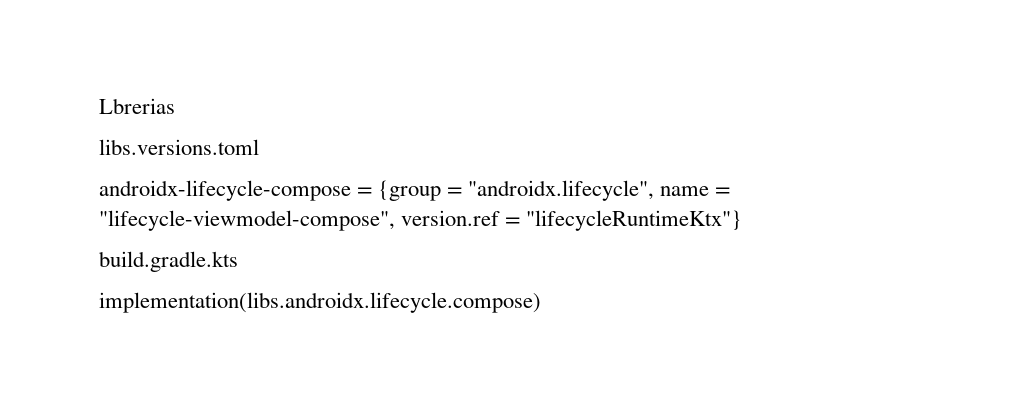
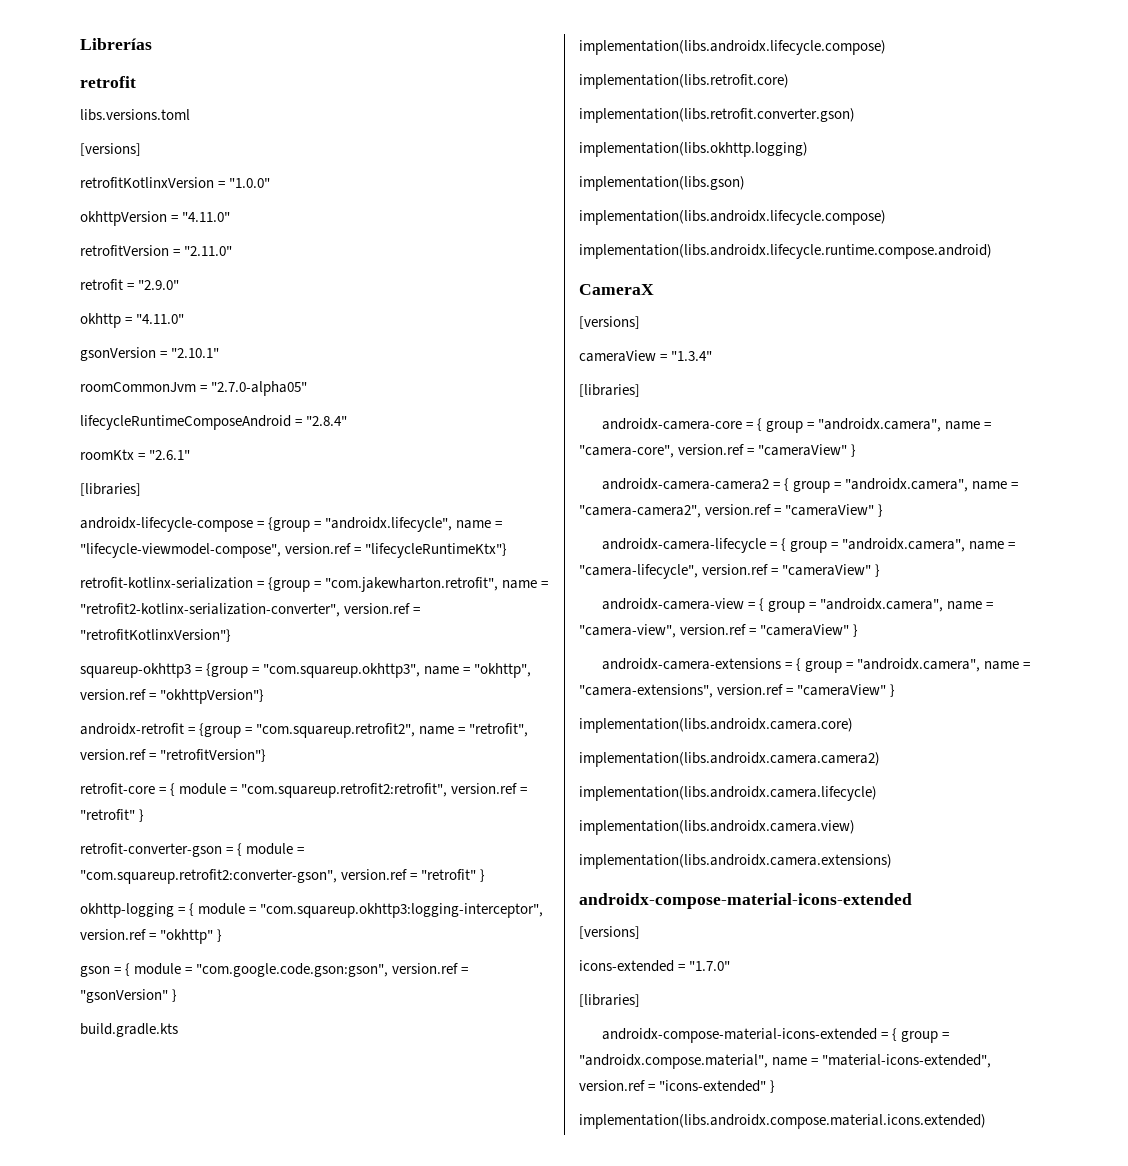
[99,98,175,114] Lbrerias -> [80,38,152,50] [80,76,136,88] Librerías // retrofit
(259, 147) none -> [80,143,141,156] [80,177,271,188] [80,211,231,226] [80,245,233,256] [80,279,180,290] [80,313,185,328] [80,347,220,361] [80,381,308,396] [80,415,348,430] [80,449,191,460] [80,483,141,496] // [versions] // retrofitKotlinxVersion = "1.0.0" // okhttpVersion = "4.11.0" // retrofitVersion = "2.11.0" // retrofit = "2.9.0" // okhttp = "4.11.0" // gsonVersion = "2.10.1" // roomCommonJvm = "2.7.0-alpha05" // lifecycleRuntimeComposeAndroid = "2.8.4" // roomKtx = "2.6.1" // [libraries]
[99,251,238,272] [99,292,541,313] build.gradle.kts // implementation(libs.androidx.lifecycle.compose) -> [80,577,549,592] [80,603,421,617] [80,629,231,642] [80,663,532,678] [80,689,265,704] [80,723,529,738] [80,749,267,762] [80,783,528,798] [80,809,145,822] [80,843,305,857] [80,869,486,884] [80,903,544,918] [80,929,223,944] [80,963,469,977] [80,989,178,1003] [80,1023,178,1037] [579,40,886,55] [579,74,789,89] [579,108,855,123] [579,142,808,157] [579,176,745,191] [579,210,886,225] [579,244,992,259] [579,284,654,295] [579,316,640,329] [579,350,713,362] [579,384,640,397] [601,418,991,433] [579,444,857,458] [601,478,1018,493] [579,504,884,518] [601,538,1015,553] [579,564,881,579] [601,598,993,613] [579,624,859,638] [601,658,1030,673] [579,684,896,698] [579,718,853,733] [579,752,880,767] [579,786,877,801] [579,820,855,835] [579,854,892,869] [579,893,912,909] [579,926,640,939] [579,960,731,972] [579,994,640,1007] [601,1028,949,1043] [579,1054,992,1069] [579,1080,776,1093] [579,1114,986,1129] retrofit-kotlinx-serialization = {group = "com.jakewharton.retrofit", name = "retrofit2-kotlinx-serialization-converter", version.ref = "retrofitKotlinxVersion"} // squareup-okhttp3 = {group = "com.squareup.okhttp3", name = "okhttp", version.ref = "okhttpVersion"} // androidx-retrofit = {group = "com.squareup.retrofit2", name = "retrofit", version.ref = "retrofitVersion"} // retrofit-core = { module = "com.squareup.retrofit2:retrofit", version.ref = "retrofit" } // retrofit-converter-gson = { module = "com.squareup.retrofit2:converter-gson", version.ref = "retrofit" } // okhttp-logging = { module = "com.squareup.okhttp3:logging-interceptor", version.ref = "okhttp" } // gson = { module = "com.google.code.gson:gson", version.ref = "gsonVersion" } // build.gradle.kts // implementation(libs.androidx.lifecycle.compose) // implementation(libs.retrofit.core) // implementation(libs.retrofit.converter.gson) // implementation(libs.okhttp.logging) // implementation(libs.gson) // implementation(libs.androidx.lifecycle.compose) // implementation(libs.androidx.lifecycle.runtime.compose.android) // CameraX // [versions] // cameraView = "1.3.4" // [libraries] // androidx-camera-core = { group = "androidx.camera", name = "camera-core", version.ref = "cameraView" } // androidx-camera-camera2 = { group = "androidx.camera", name = "camera-camera2", version.ref = "cameraView" } // androidx-camera-lifecycle = { group = "androidx.camera", name = "camera-lifecycle", version.ref = "cameraView" } // androidx-camera-view = { group = "androidx.camera", name = "camera-view", version.ref = "cameraView" } // androidx-camera-extensions = { group = "androidx.camera", name = "camera-extensions", version.ref = "cameraView" } // implementation(libs.androidx.camera.core) // implementation(libs.androidx.camera.camera2) // implementation(libs.androidx.camera.lifecycle) // implementation(libs.androidx.camera.view) // implementation(libs.androidx.camera.extensions) // androidx-compose-material-icons-extended // [versions] // icons-extended = "1.7.0" // [libraries] // androidx-compose-material-icons-extended = { group = "androidx.compose.material", name = "material-icons-extended", version.ref = "icons-extended" } // implementation(libs.androidx.compose.material.icons.extended)

